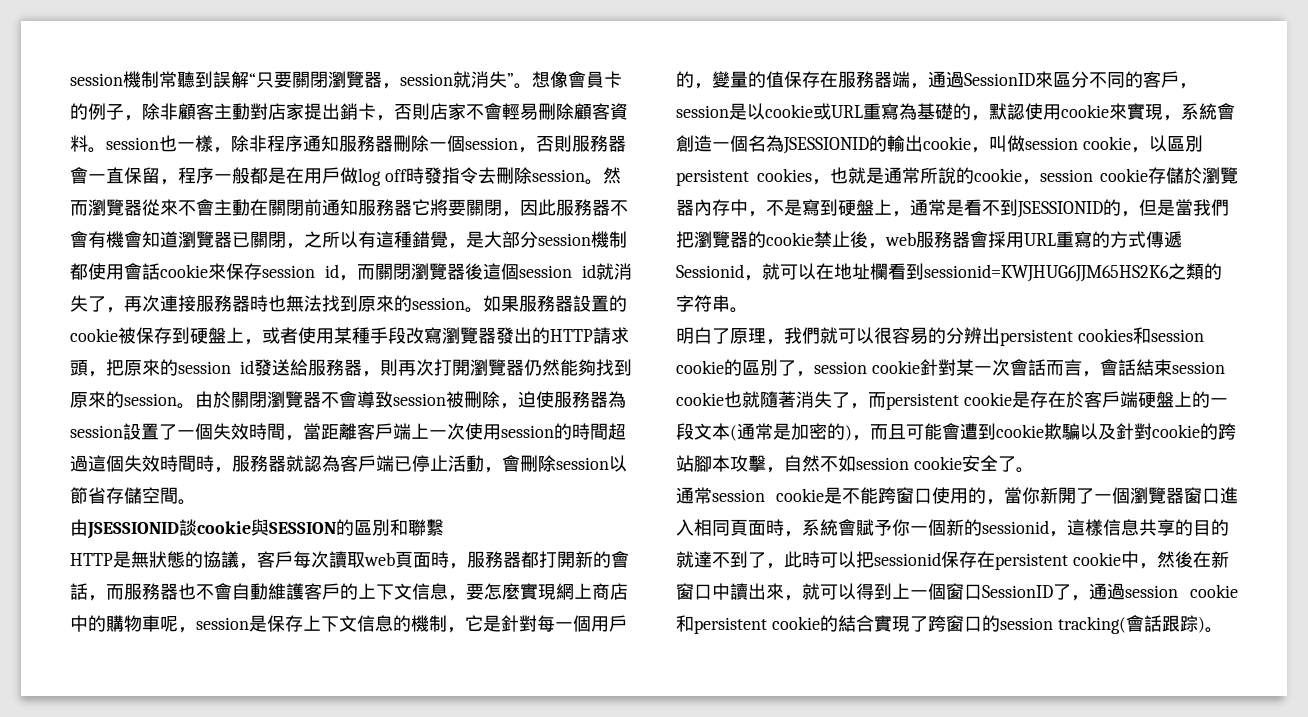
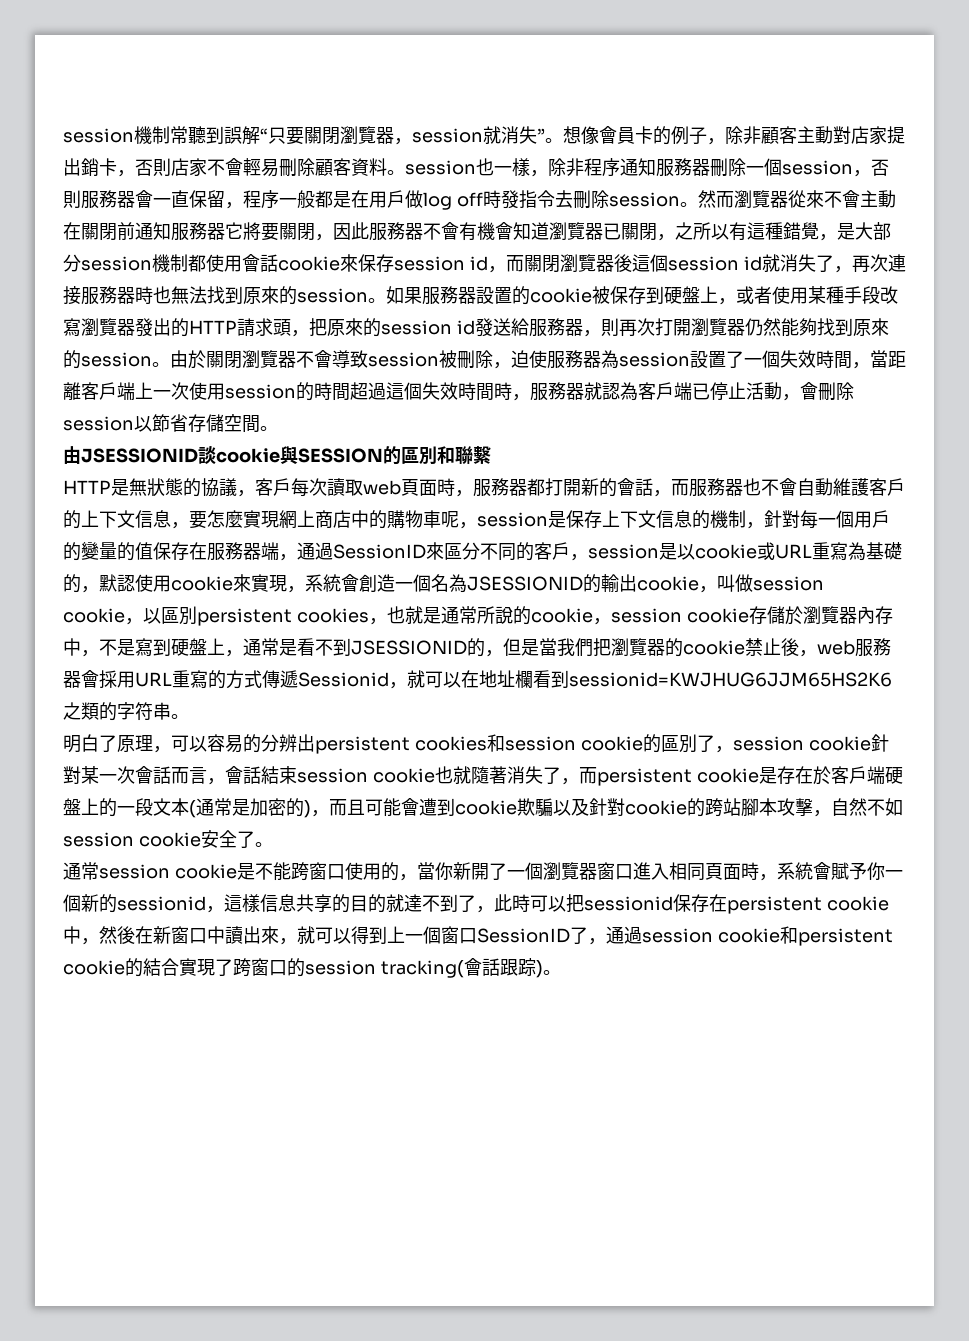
[465,615,501,632] 它是 -> (764, 525) none
[694,83,712,89] ， -> (81, 551) none
[784,327,892,344] 我們就可以很 -> [171,735,207,752] 可以

